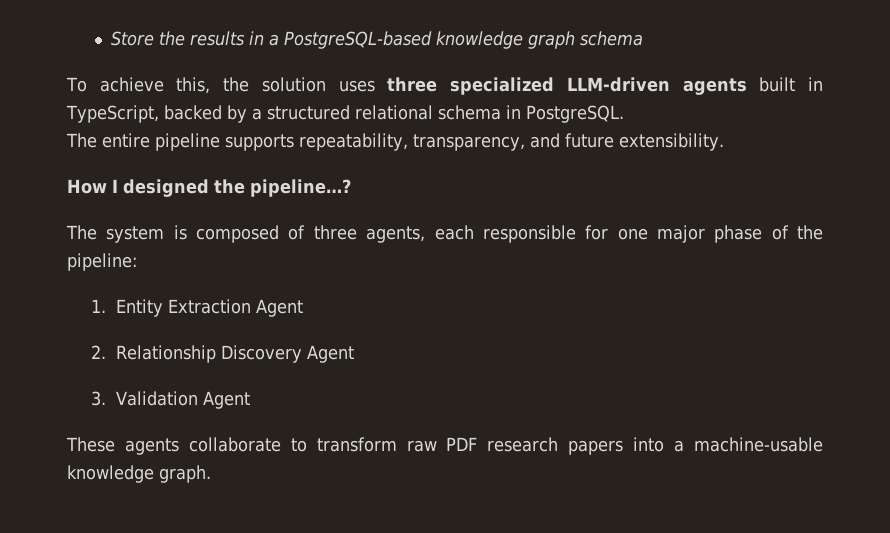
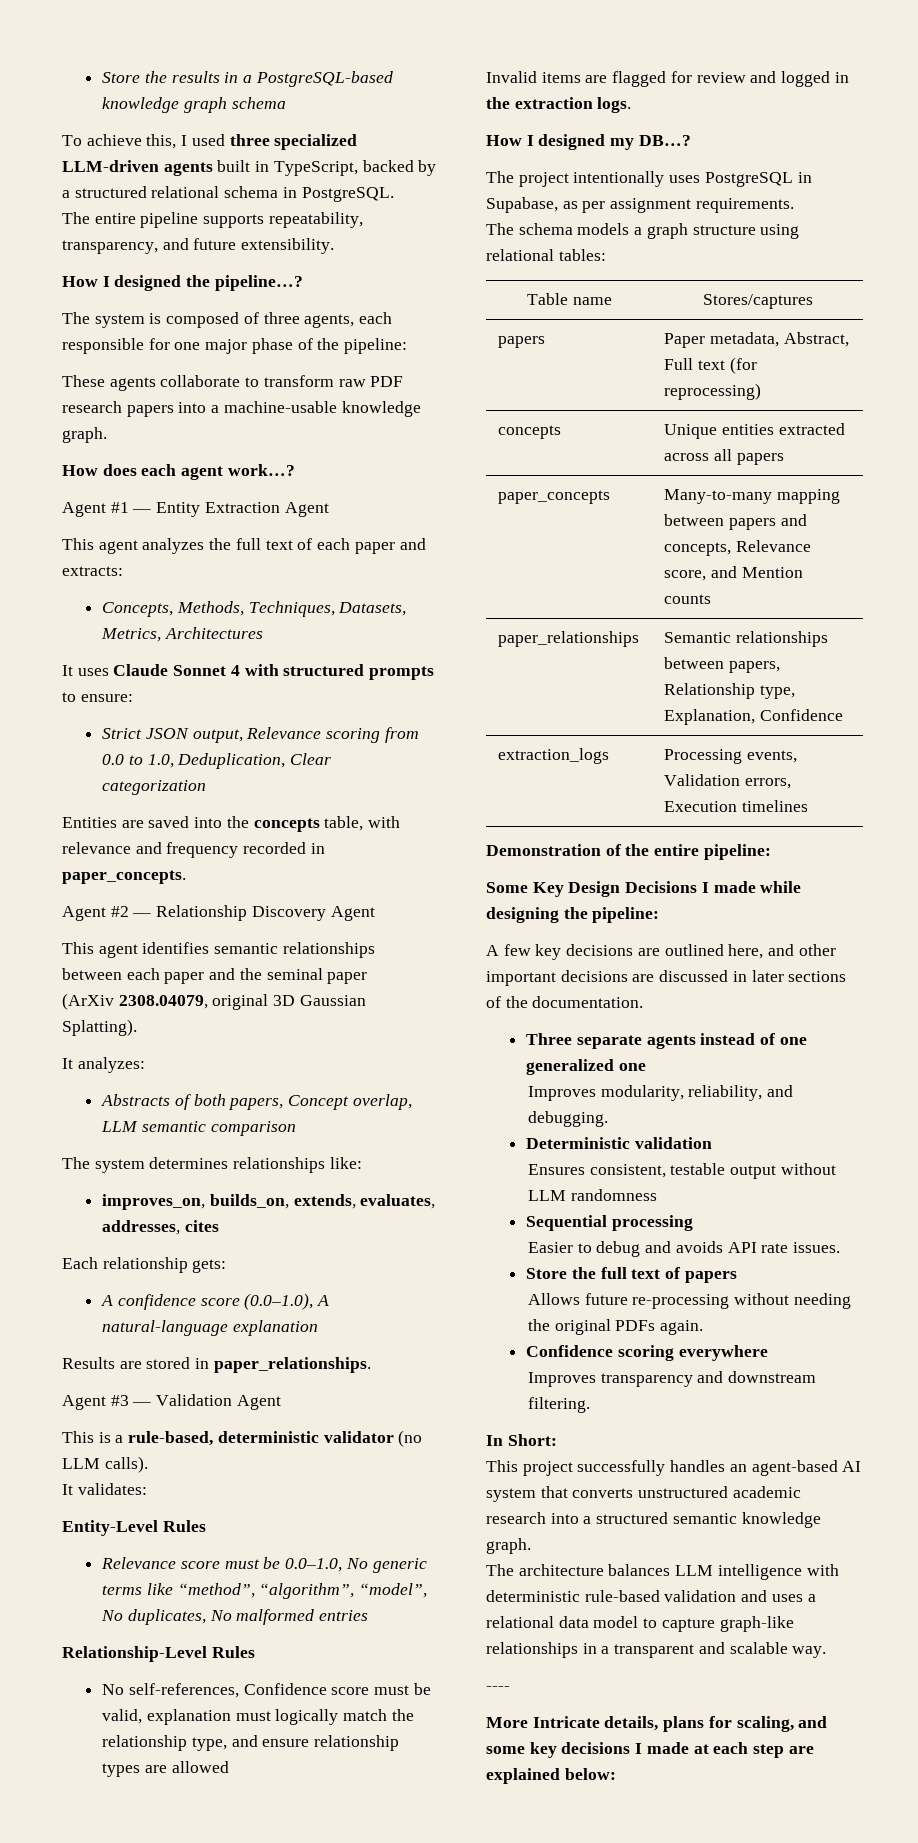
[223,77,375,92] the solution uses -> [181,134,225,146] I used
[91,299,303,317] [91,345,354,363] [91,391,250,409] // 1. Entity Extraction Agent // 2. Relationship Discovery Agent // 3. Validation Agent -> (408, 346) none
(211, 474) none -> [62,464,295,480] [62,502,329,517] [62,538,426,554] [62,566,123,576] [102,601,407,617] [101,627,263,642] [62,664,435,680] [62,692,133,702] [102,727,419,743] [102,753,332,769] [102,780,207,795] [62,816,401,832] [62,842,325,858] [62,870,186,884] [62,905,375,921] [62,942,375,958] [62,968,368,984] [62,993,366,1010] [62,1019,137,1036] [62,1057,145,1073] [101,1094,412,1110] [101,1121,296,1136] [62,1157,362,1173] [102,1194,436,1210] [102,1220,219,1235] [62,1257,227,1273] [101,1293,330,1310] [102,1320,318,1336] [62,1357,371,1373] [62,1394,281,1410] [62,1430,423,1447] [62,1456,148,1473] [62,1483,147,1495] [62,1520,206,1536] [101,1557,427,1573] [102,1583,428,1599] [101,1609,369,1625] [62,1646,255,1662] [102,1683,431,1698] [102,1709,414,1725] [102,1735,400,1751] [102,1761,229,1777] [486,71,849,87] [486,97,632,113] [486,134,691,150] [486,171,812,187] [486,197,794,213] [486,223,800,239] [486,249,606,261] [527,293,612,305] [702,294,813,309] [498,336,546,348] [664,332,849,348] [664,357,757,374] [664,383,762,400] [498,425,562,439] [664,423,845,439] [664,449,784,465] [498,490,611,504] [664,489,841,504] [664,514,807,530] [664,540,812,556] [664,566,803,581] [664,594,712,604] [498,631,640,647] [664,631,829,647] [664,657,781,673] [664,683,796,699] [664,709,844,725] [498,748,610,764] [664,749,798,764] [664,774,792,789] [664,800,809,812] [486,844,771,860] [486,881,802,897] [486,907,660,923] [486,944,836,960] [486,970,847,986] [486,996,644,1008] [526,1033,807,1049] [526,1059,646,1075] [527,1085,794,1101] [527,1111,608,1127] [526,1137,712,1149] [527,1163,836,1179] [527,1189,657,1201] [526,1215,693,1231] [527,1241,841,1257] [526,1267,737,1283] [527,1293,851,1309] [527,1319,704,1335] [526,1345,768,1361] [527,1371,817,1387] [527,1397,590,1413] [486,1434,557,1446] [486,1460,862,1476] [486,1486,801,1502] [486,1512,821,1528] [486,1538,531,1554] [486,1564,839,1580] [486,1590,816,1602] [486,1616,794,1632] [486,1642,827,1658] [486,1686,510,1691] [486,1716,828,1732] [486,1742,814,1758] [486,1768,616,1784] // How does each agent work…? // Agent #1 — Entity Extraction Agent // This agent analyzes the full text of each paper and extracts: // Concepts, Methods, Techniques, Datasets, Metrics, Architectures // It uses Claude Sonnet 4 with structured prompts to ensure: // Strict JSON output, Relevance scoring from 0.0 to 1.0, Deduplication, Clear categorization // Entities are saved into the concepts table, with relevance and frequency recorded in paper_concepts. // Agent #2 — Relationship Discovery Agent // This agent identifies semantic relationships between each paper and the seminal paper // (ArXiv 2308.04079, original 3D Gaussian Splatting). // It analyzes: // Abstracts of both papers, Concept overlap, LLM semantic comparison // The system determines relationships like: // improves_on, builds_on, extends, evaluates, addresses, cites // Each relationship gets: // A confidence score (0.0–1.0), A natural-language explanation // Results are stored in paper_relationships. // Agent #3 — Validation Agent // This is a rule-based, deterministic validator (no LLM calls). // It validates: // Entity-Level Rules // Relevance score must be 0.0–1.0, No generic terms like “method”, “algorithm”, “model”, No duplicates, No malformed entries // Relationship-Level Rules // No self-references, Confidence score must be valid, explanation must logically match the relationship type, and ensure relationship types are allowed // Invalid items are flagged for review and logged in the extraction logs. // How I designed my DB…? // The project intentionally uses PostgreSQL in Supabase, as per assignment requirements. // The schema models a graph structure using relational tables: // Table name | Stores/captures // papers | Paper metadata, Abstract, Full text (for reprocessing) // concepts | Unique entities extracted across all papers // paper_concepts | Many-to-many mapping between papers and concepts, Relevance score, and Mention counts // paper_relationships | Semantic relationships between papers, Relationship type, Explanation, Confidence // extraction_logs | Processing events, Validation errors, Execution timelines // Demonstration of the entire pipeline: // Some Key Design Decisions I made while designing the pipeline: // A few key decisions are outlined here, and other important decisions are discussed in later sections of the documentation. // Three separate agents instead of one generalized one // Improves modularity, reliability, and debugging. // Deterministic validation // Ensures consistent, testable output without LLM randomness // Sequential processing // Easier to debug and avoids API rate issues. // Store the full text of papers // Allows future re-processing without needing the original PDFs again. // Confidence scoring everywhere // Improves transparency and downstream filtering. // In Short: // This project successfully handles an agent-based AI system that converts unstructured academic research into a structured semantic knowledge graph. // The architecture balances LLM intelligence with deterministic rule-based validation and uses a relational data model to capture graph-like relationships in a transparent and scalable way. // ---- // More Intricate details, plans for scaling, and some key decisions I made at each step are explained below:

